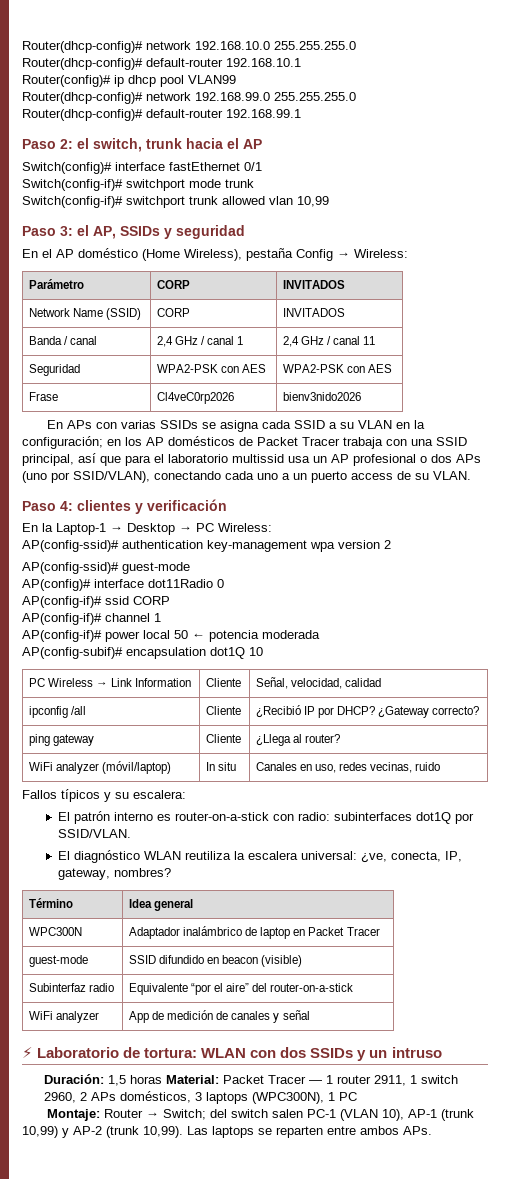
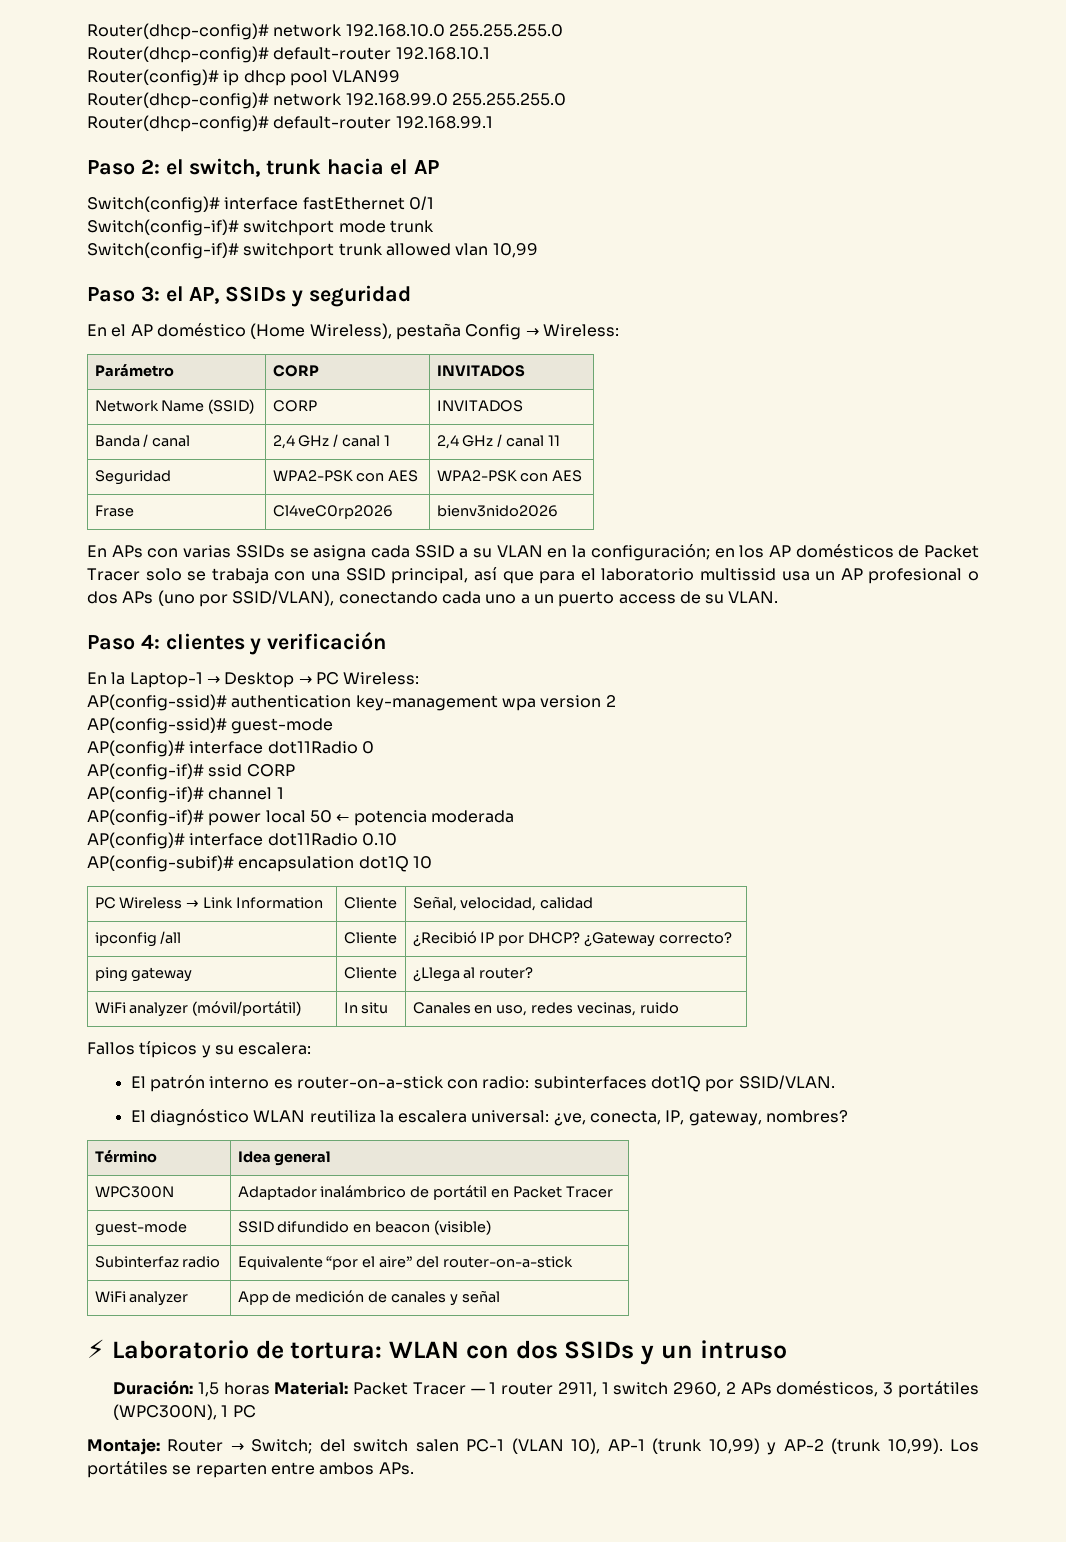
(340, 441) none -> [145,568,207,581] solo se
(320, 634) none -> [87,832,397,849] // AP(config)# interface dot11Radio 0.10
[102,761,172,774] (móvil/laptop) -> [192,1001,302,1016] (móvil/portátil)
[260,927,291,939] laptop -> [433,1185,488,1200] portátil
[205,1092,248,1104] laptops -> [897,1381,979,1398] portátiles
[187,1126,254,1138] Las laptops -> [950,1439,979,1452] [87,1461,168,1478] Los portátiles

